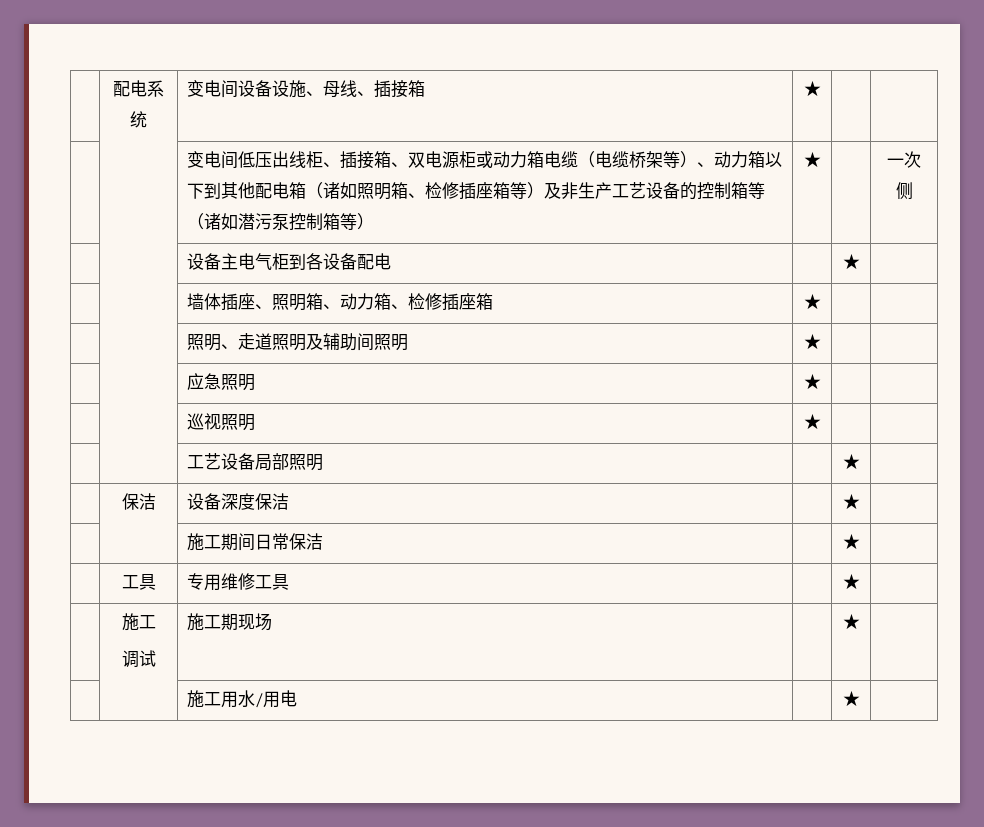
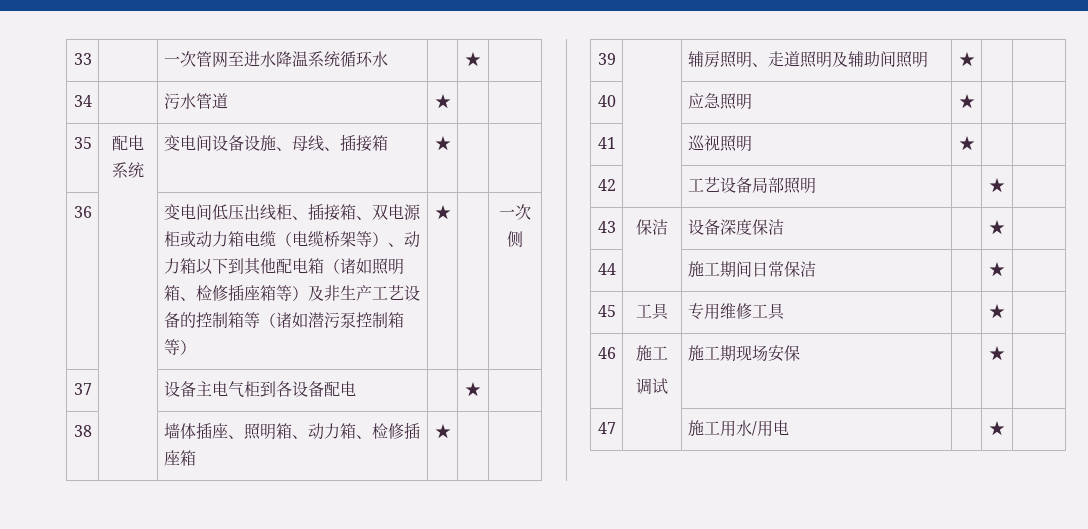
(113, 89) none -> [73,53,92,65] [163,51,388,68] [465,52,481,67] [73,95,92,107] [163,93,228,109] [434,94,451,109] [73,137,92,149] 33 | | 一次管网至进水降温系统循环水 | | ★ | // 34 | | 污水管道 | ★ | | // 35
(821, 89) none -> [73,206,92,218] 36
(913, 191) none -> [73,383,92,395] 37
(860, 262) none -> [73,425,92,437] 38
(821, 302) | | -> [597,53,616,65] [687,51,720,68] 39 | | 辅房
(821, 342) none -> [597,95,616,107] 40
(821, 382) none -> [597,137,616,149] 41
(821, 422) none -> [597,179,616,191] 42
(860, 462) none -> [597,221,616,233] 43
(860, 502) none -> [597,263,616,275] 44
(860, 542) none -> [597,305,616,317] 45
(860, 582) none -> [597,347,616,359] 46
[842,614,860,630] | | ★ | // -> [767,345,800,362] [989,346,1005,361] [597,422,616,434] 安保 | | ★ | // 47

